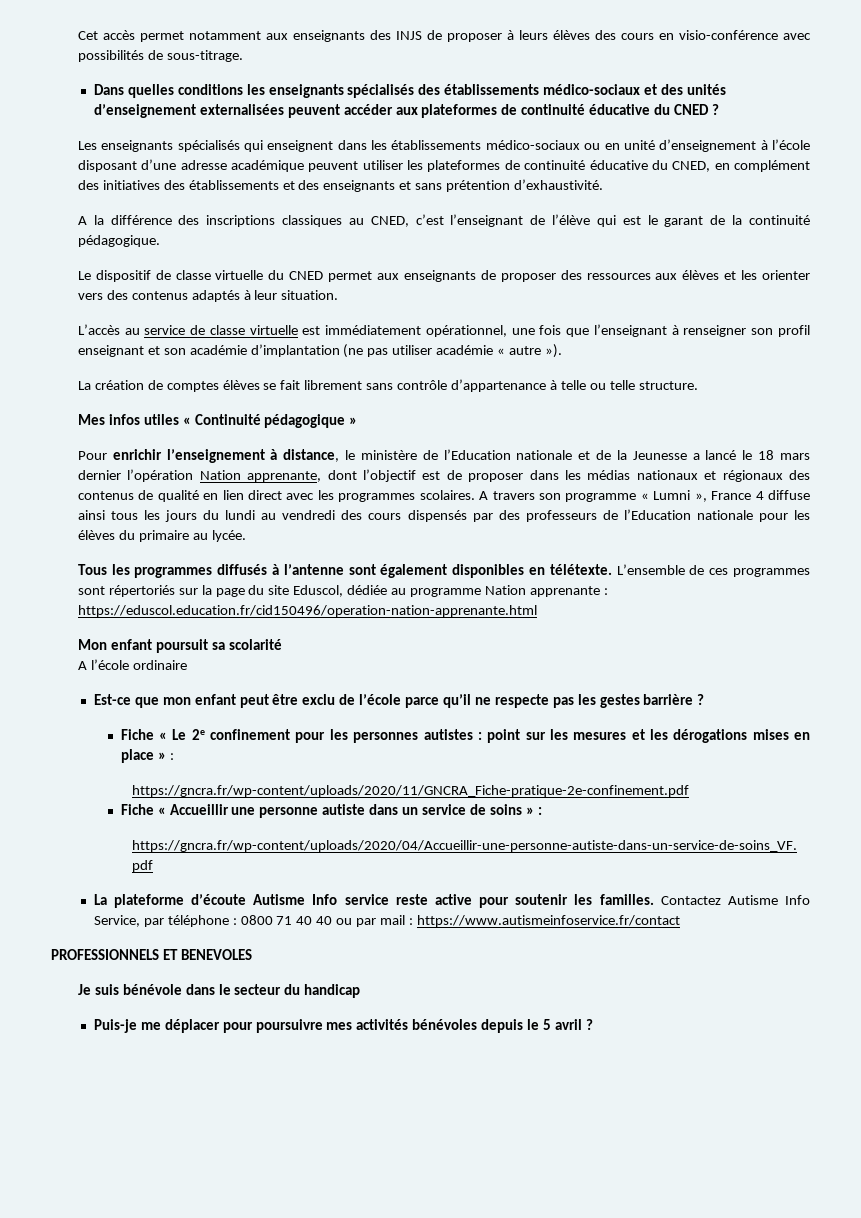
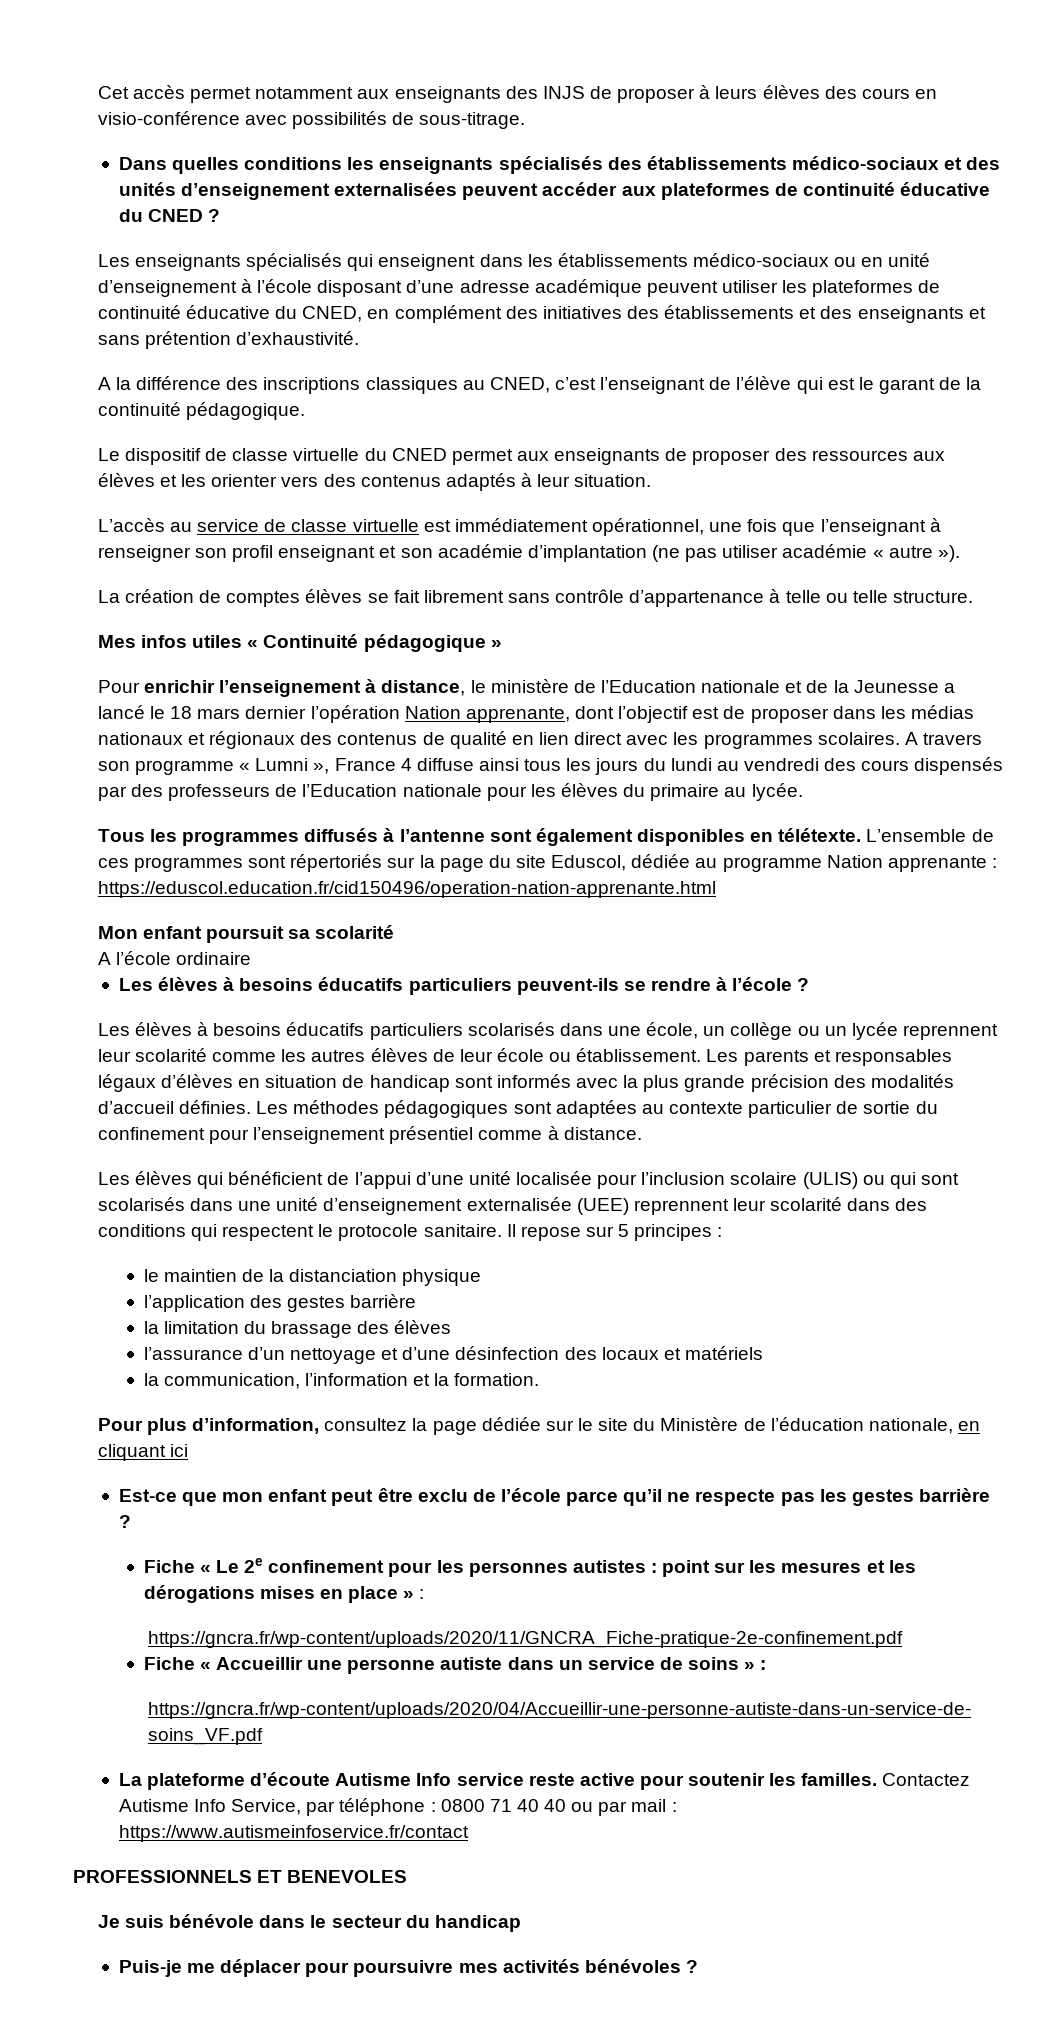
(187, 665) none -> [118,977,810,995] [97,1022,998,1040] [97,1048,952,1066] [97,1074,954,1092] [97,1100,938,1118] [97,1126,642,1144] [97,1171,959,1189] [97,1197,928,1215] [97,1224,723,1241] [143,1269,482,1286] [143,1294,417,1312] [143,1320,452,1338] [143,1346,763,1364] [143,1373,540,1389] [97,1417,980,1435] [97,1444,189,1461] // Les élèves à besoins éducatifs particuliers peuvent-ils se rendre à l’école ? // Les élèves à besoins éducatifs particuliers scolarisés dans une école, un collège ou un lycée reprennent leur scolarité comme les autres élèves de leur école ou établissement. Les parents et responsables légaux d’élèves en situation de handicap sont informés avec la plus grande précision des modalités d’accueil définies. Les méthodes pédagogiques sont adaptées au contexte particulier de sortie du confinement pour l’enseignement présentiel comme à distance. // Les élèves qui bénéficient de l’appui d’une unité localisée pour l’inclusion scolaire (ULIS) ou qui sont scolarisés dans une unité d’enseignement externalisée (UEE) reprennent leur scolarité dans des conditions qui respectent le protocole sanitaire. Il repose sur 5 principes : // le maintien de la distanciation physique // l’application des gestes barrière // la limitation du brassage des élèves // l’assurance d’un nettoyage et d’une désinfection des locaux et matériels // la communication, l’information et la formation. // Pour plus d’information, consultez la page dédiée sur le site du Ministère de l’éducation nationale, en cliquant ici
[481,1019,582,1033] depuis le 5 avril -> (681, 1966) none

